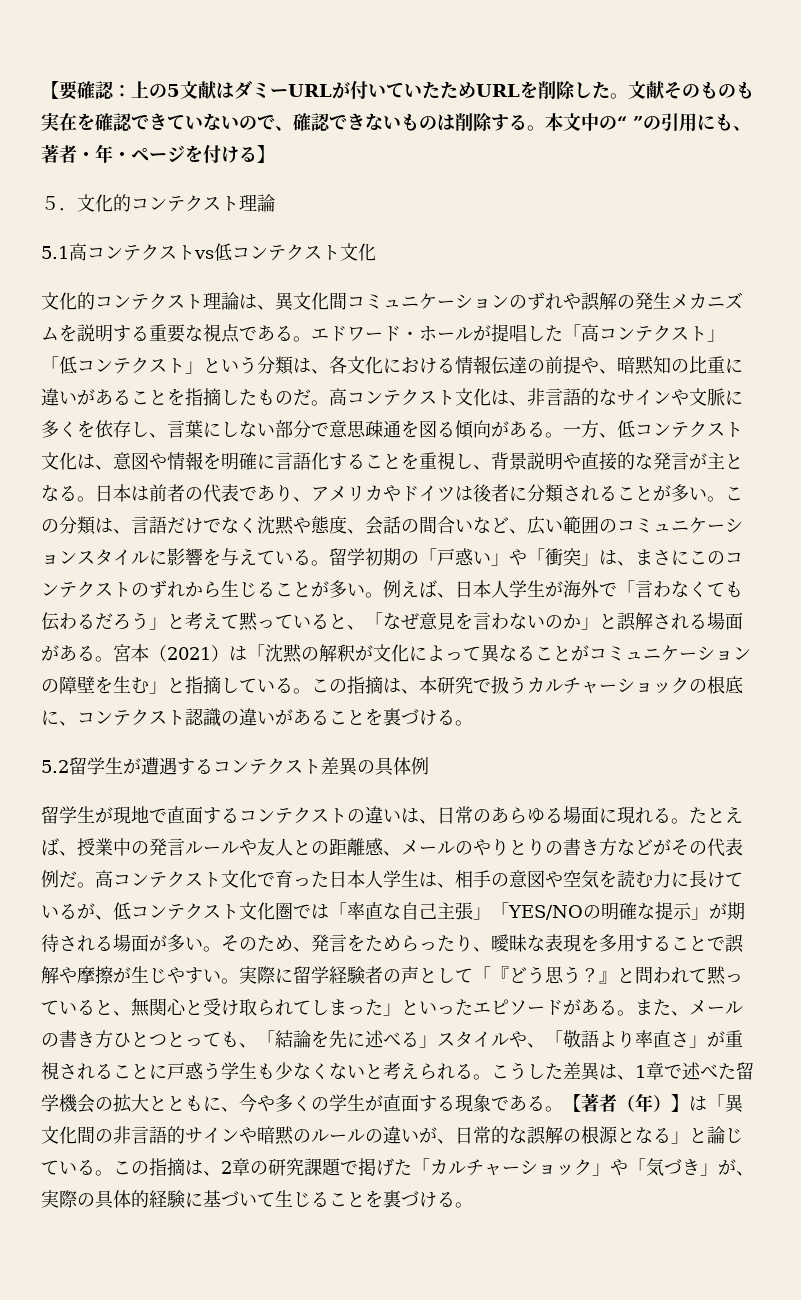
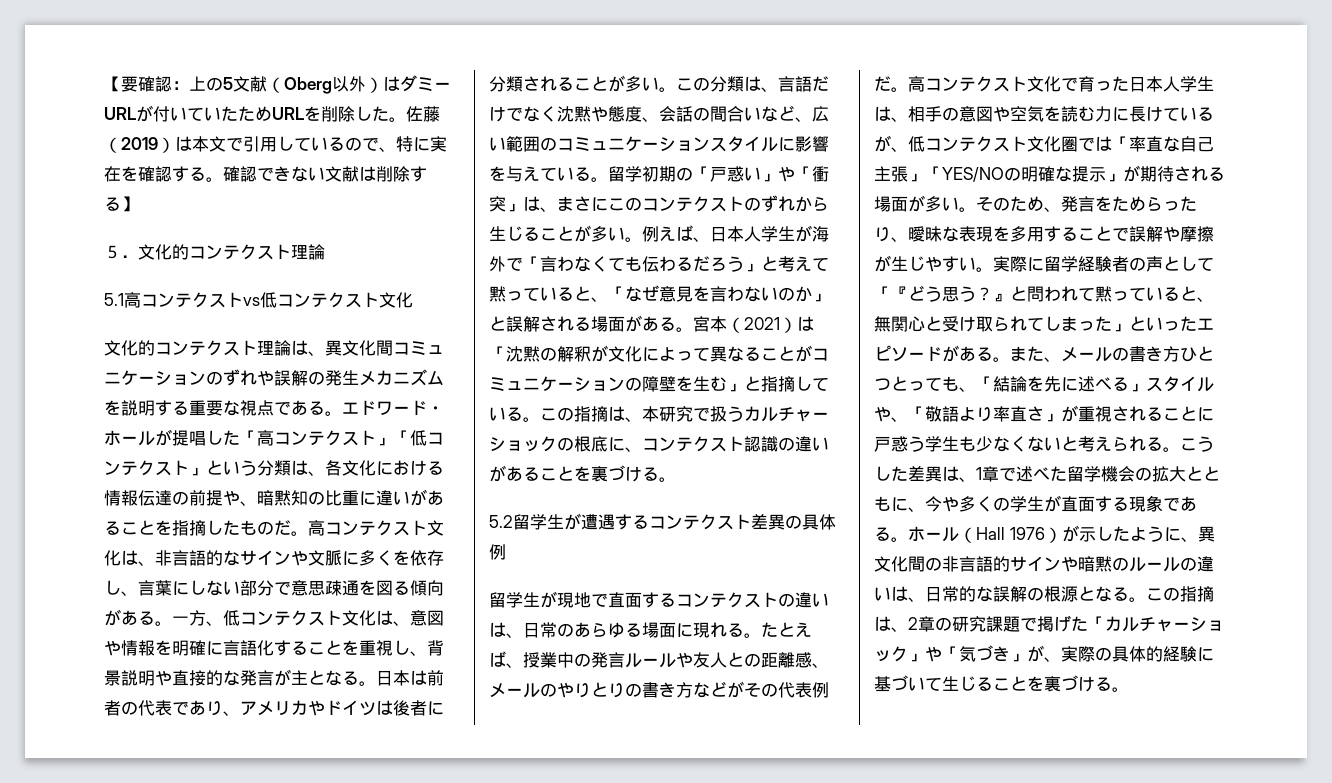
(217, 90) none -> [267,76,383,94] （Oberg以外）
[628,81,754,99] [41,113,293,131] 文献そのものも実在を確認できていないので、 -> [406,106,440,122] [104,136,447,153] [104,166,223,182] 佐藤（2019）は本文で引用しているので、特に実在を確認する。
[401,113,437,131] もの -> [325,166,359,182] 文献
[527,113,751,132] [41,144,257,164] 。本文中の“ ”の引用にも、著者・年・ページを付ける -> (121, 204) none
[563,1093,725,1112] 【著者（年）】は「 -> [908,525,1198,543] ホール（Hall 1976）が示したように、
[419,1127,437,1143] が -> [891,586,908,601] は
[671,1126,743,1144] [41,1160,95,1175] 」と論じている -> (1129, 594) none

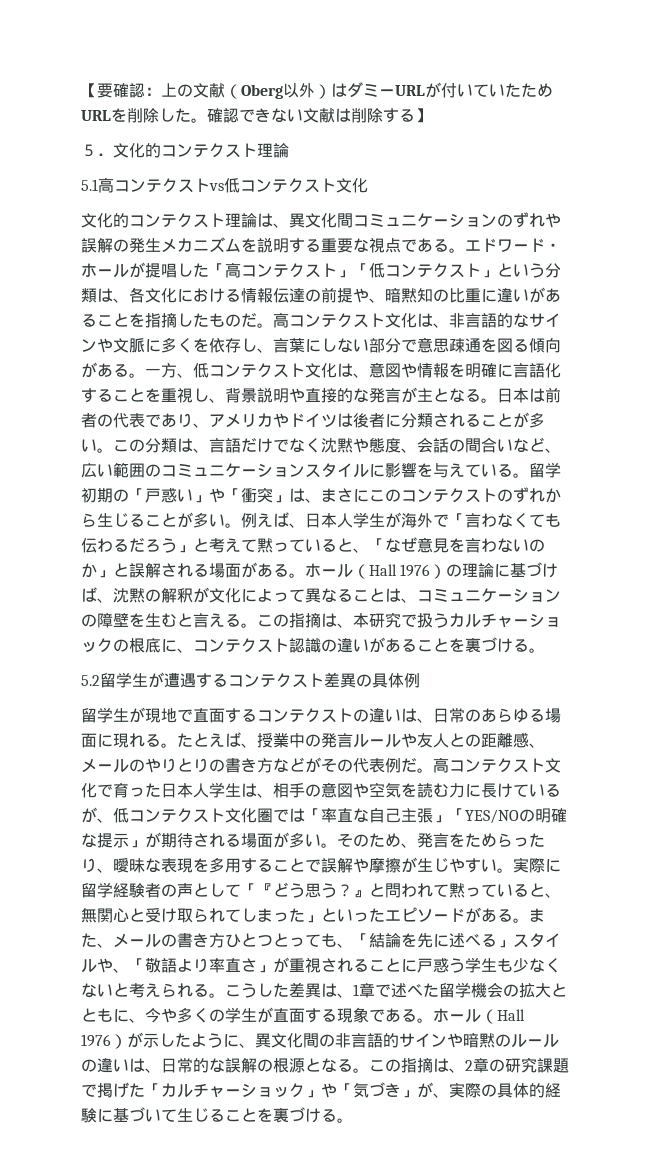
[223,77,233,90] 5 -> (193, 90) none
[406,106,440,122] [104,136,447,153] [104,166,223,182] 佐藤（2019）は本文で引用しているので、特に実在を確認する。 -> (207, 120) none
[693,316,814,333] [489,346,506,360] 宮本（2021）は「 -> [305,562,559,579] [81,587,113,603] ホール（Hall 1976）の理論に基づけば、
[795,345,812,362] が -> [385,588,417,603] は、
[727,376,829,392] [489,407,506,421] 」と指摘してい -> [177,613,225,628] と言え

